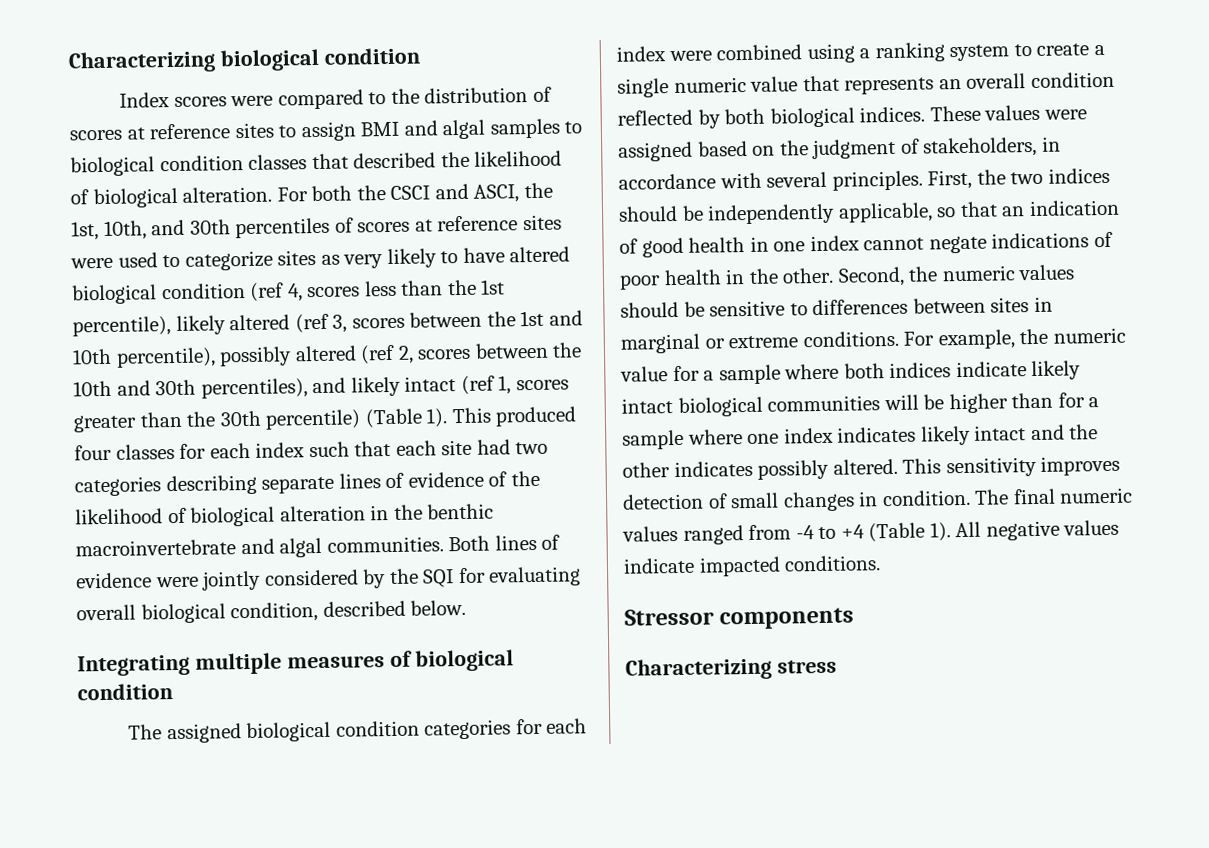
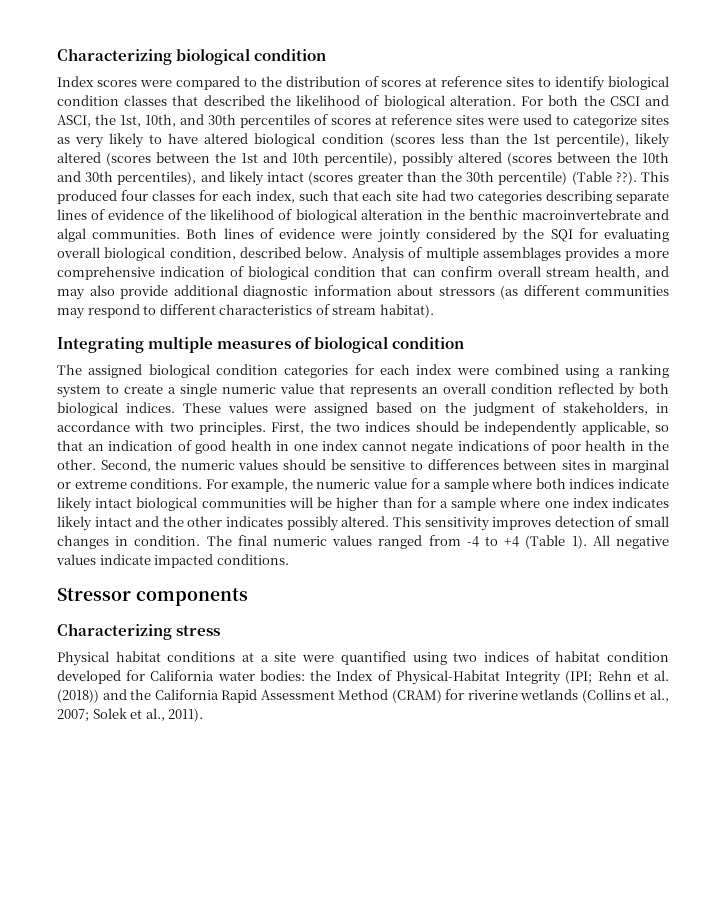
[300,118,583,142] assign BMI and algal samples to -> [555,76,606,91] identify
[249,282,361,302] (ref 4, scores -> [389,133,435,147] (scores
[294,313,405,334] (ref 3, scores -> [106,152,151,166] (scores
[360,344,472,365] (ref 2, scores -> [507,152,552,166] (scores
[460,375,569,396] (ref 1, scores -> [308,171,354,185] (scores
[426,408,449,428] 1). -> [615,171,637,185] ??).
[255,442,306,458] index -> [255,190,295,203] index,
(467, 607) none -> [351,247,670,262] [57,266,669,280] [57,285,669,300] [57,304,434,319] Analysis of multiple assemblages provides a more comprehensive indication of biological condition that can confirm overall stream health, and may also provide additional diagnostic information about stressors (as different communities may respond to different characteristics of stream habitat).
[766,171,828,188] several -> [169,422,194,432] two
(837, 666) none -> [57,651,669,666] [57,670,670,685] [57,689,670,703] [57,708,204,722] // Physical habitat conditions at a site were quantified using two indices of habitat condition developed for California water bodies: the Index of Physical-Habitat Integrity (IPI; Rehn et al. (2018)) and the California Rapid Assessment Method (CRAM) for riverine wetlands (Collins et al., 2007; Solek et al., 2011).

